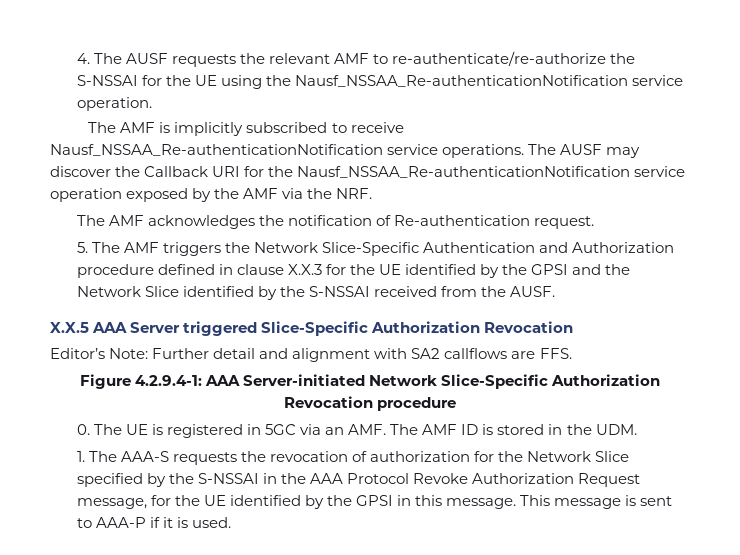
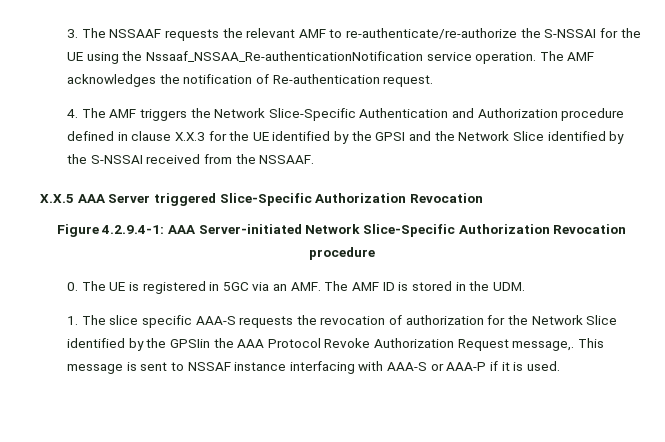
[76,53,168,64] 4. The AUSF -> [66,28,162,38] 3. The NSSAAF
[295,75,629,87] Nausf_NSSAA_Re-authenticationNotification -> [145,51,423,62] Nssaaf_NSSAA_Re-authenticationNotification
[88,122,404,136] [50,144,641,158] [50,166,686,178] [50,188,373,202] // The AMF is implicitly subscribed to receive Nausf_NSSAA_Re-authenticationNotification service operations. The AUSF may discover the Callback URI for the Nausf_NSSAA_Re-authenticationNotification service operation exposed by the AMF via the NRF. // -> (537, 58) none
[76,242,88,253] 5. -> [66,109,78,118] 4.
[510,286,556,297] AUSF. -> [259,155,315,164] NSSAAF.
[50,348,572,362] // Editor’s Note: Further detail and alignment with SA2 callflows are FFS. -> (483, 198) none
(117, 456) none -> [109,315,192,328] slice specific
[76,473,277,487] specified by the S-NSSAI in -> [66,338,210,351] identified by the GPSIin
[76,495,517,509] message, for the UE identified by the GPSI in this message. -> [512,341,575,351] message,.
(92, 523) none -> [187,361,444,374] NSSAF instance interfacing with AAA-S or

